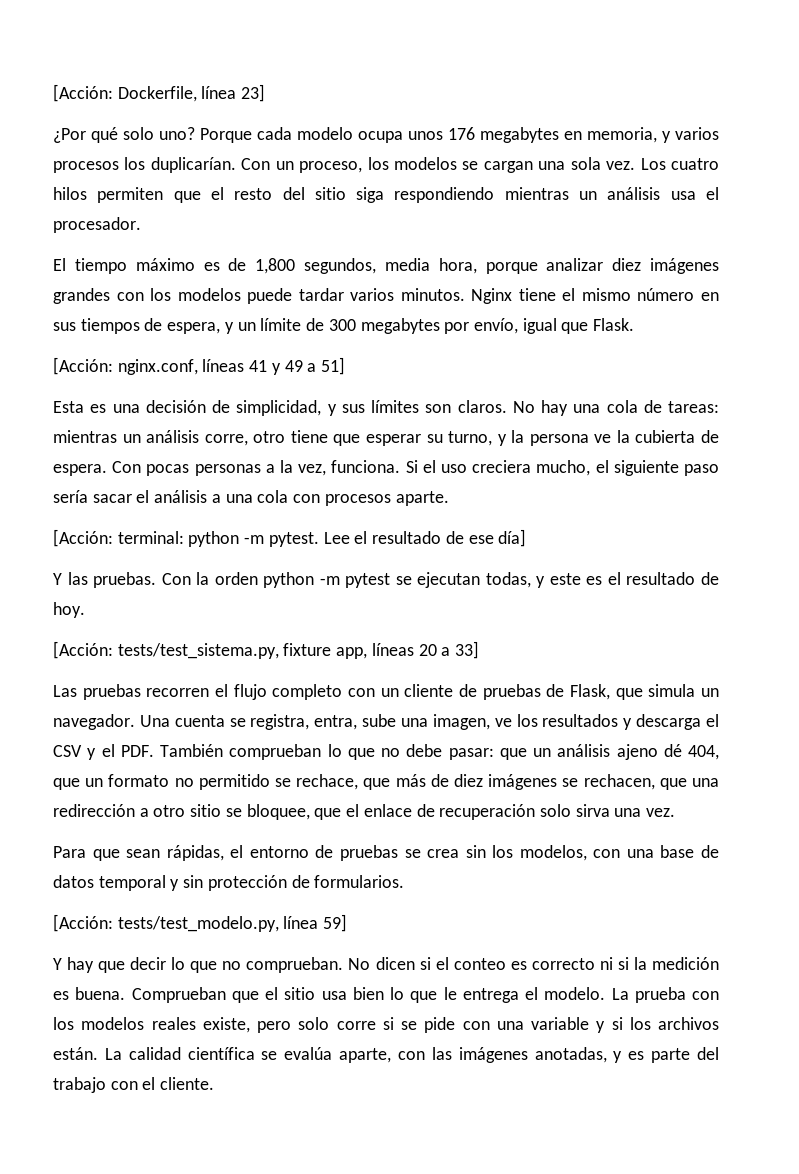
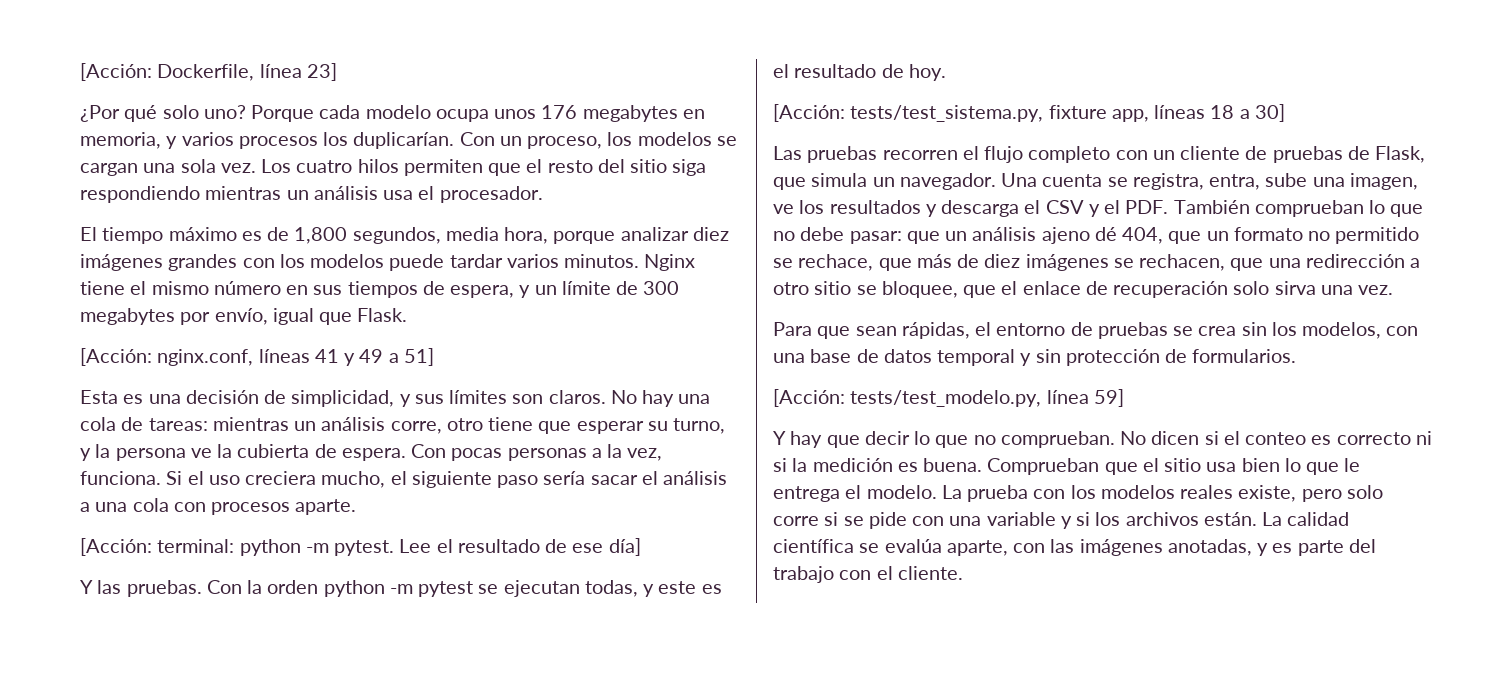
[418,641,480,659] 20 a 33] -> [1210,104,1285,122] 18 a 30]

